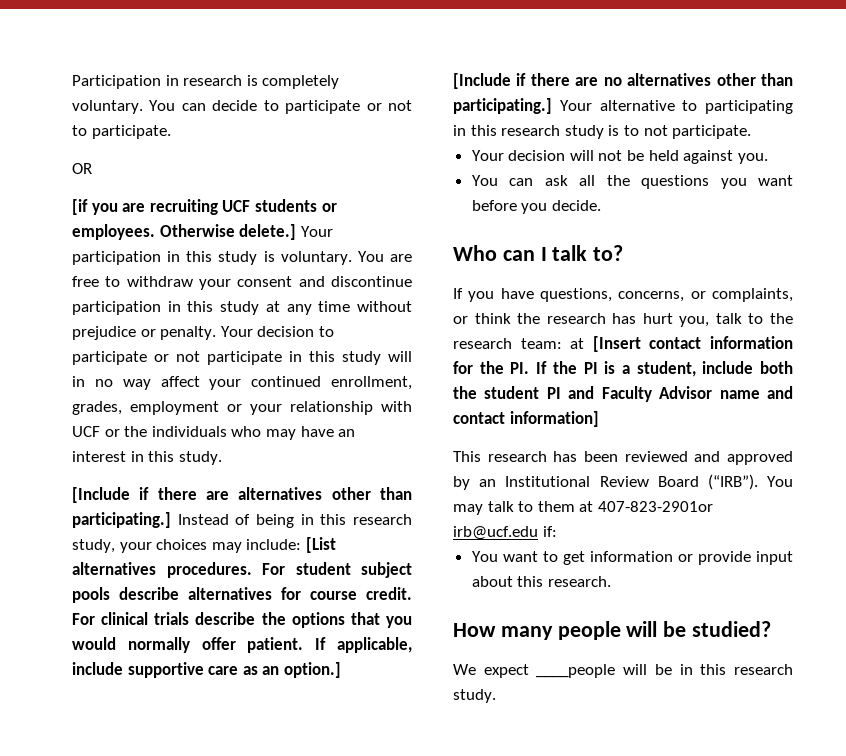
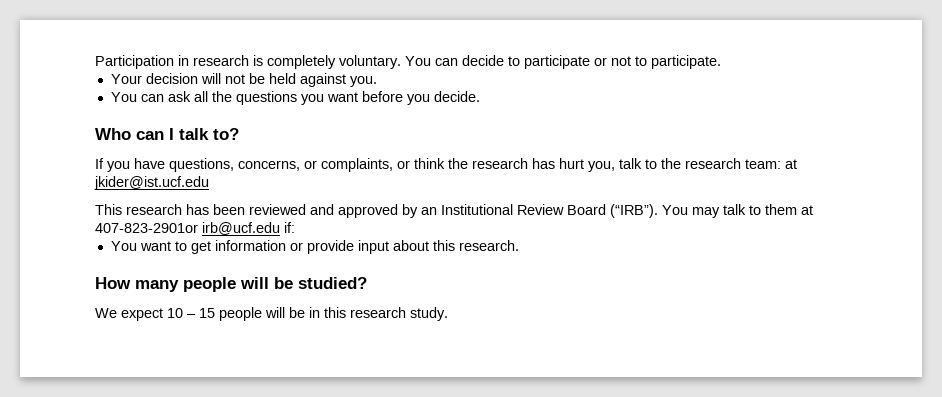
[72,163,92,174] [72,199,337,215] [72,224,333,240] [72,251,412,265] [72,276,412,290] [72,301,413,315] [72,326,334,340] [72,351,412,365] [72,376,412,390] [72,401,412,415] [72,426,356,440] [72,451,222,465] [72,487,412,503] [72,512,412,528] [72,537,336,553] [72,562,412,578] [72,587,412,603] [72,612,412,628] [72,637,413,653] [72,662,341,678] [453,73,793,89] [453,98,793,114] [453,125,752,139] // OR // [if you are recruiting UCF students or employees. Otherwise delete.] Your participation in this study is voluntary. You are free to withdraw your consent and discontinue participation in this study at any time without prejudice or penalty. Your decision to participate or not participate in this study will in no way affect your continued enrollment, grades, employment or your relationship with UCF or the individuals who may have an interest in this study. // [Include if there are alternatives other than participating.] Instead of being in this research study, your choices may include: [List alternatives procedures. For student subject pools describe alternatives for course credit. For clinical trials describe the options that you would normally offer patient. If applicable, include supportive care as an option.] // [Include if there are no alternatives other than participating.] Your alternative to participating in this research study is to not participate. -> (721, 62) none
[592,336,793,352] [453,361,793,377] [453,386,793,402] [453,411,599,427] [Insert contact information for the PI. If the PI is a student, include both the student PI and Faculty Advisor name and contact information] -> [94,176,209,190] jkider@ist.ucf.edu
[536,664,616,678] ____people -> [167,307,262,321] 10 – 15 people

